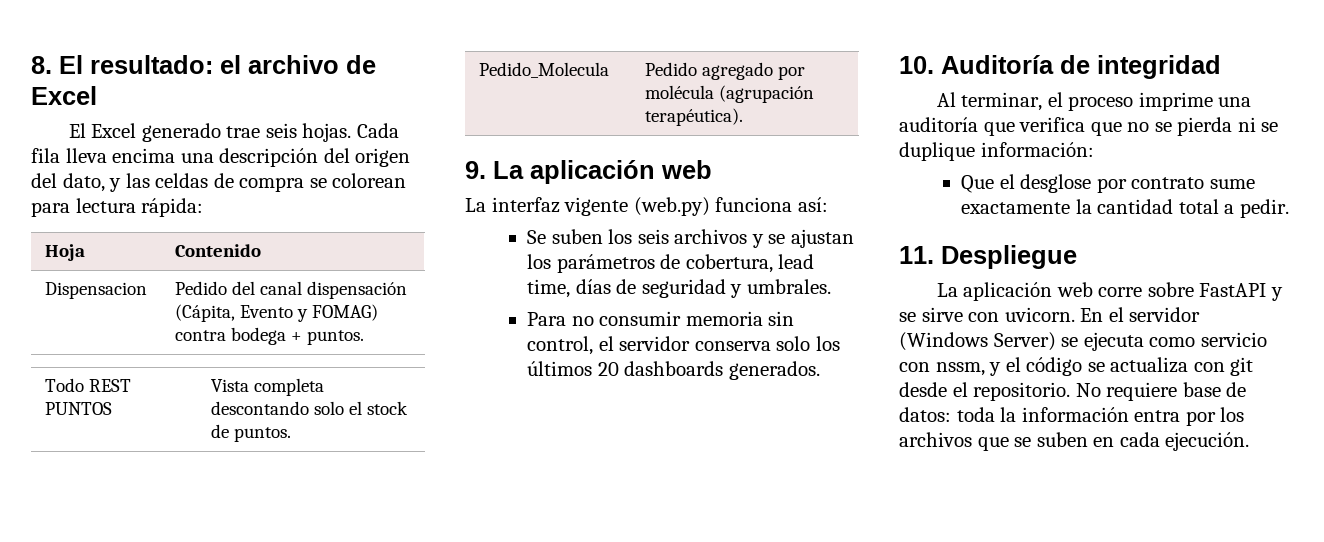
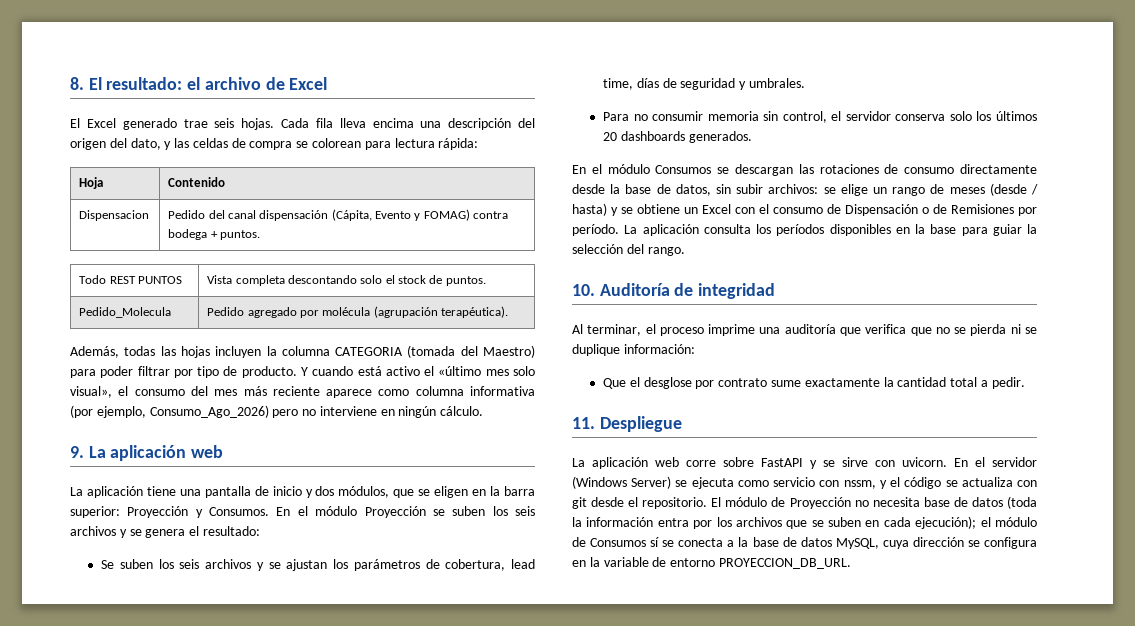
(743, 117) none -> [70,345,535,358] [70,366,535,378] [70,386,535,398] [70,405,484,418] // Además, todas las hojas incluyen la columna CATEGORIA (tomada del Maestro) para poder filtrar por tipo de producto. Y cuando está activo el «último mes solo visual», el consumo del mes más reciente aparece como columna informativa (por ejemplo, Consumo_Ago_2026) pero no interviene en ningún cálculo.
[491,197,828,216] interfaz vigente (web.py) funciona así: -> [86,486,535,498] [70,506,535,518] [70,526,260,538] aplicación tiene una pantalla de inicio y dos módulos, que se eligen en la barra superior: Proyección y Consumos. En el módulo Proyección se suben los seis archivos y se genera el resultado:
(820, 370) none -> [572,164,1037,176] [572,183,1038,196] [572,203,1037,216] [572,224,1037,236] [572,244,685,256] // En el módulo Consumos se descargan las rotaciones de consumo directamente desde la base de datos, sin subir archivos: se elige un rango de meses (desde / hasta) y se obtiene un Excel con el consumo de Dispensación o de Remisiones por período. La aplicación consulta los períodos disponibles en la base para guiar la selección del rango.
[1075,382,1247,401] [899,407,995,422] No requiere base de datos: toda -> [711,496,1037,509] El módulo de Proyección no necesita base de datos (toda
[1165,432,1250,451] ejecución. -> [915,516,1037,529] [572,537,1037,549] [572,557,851,569] ejecución); el módulo de Consumos sí se conecta a la base de datos MySQL, cuya dirección se configura en la variable de entorno PROYECCION_DB_URL.

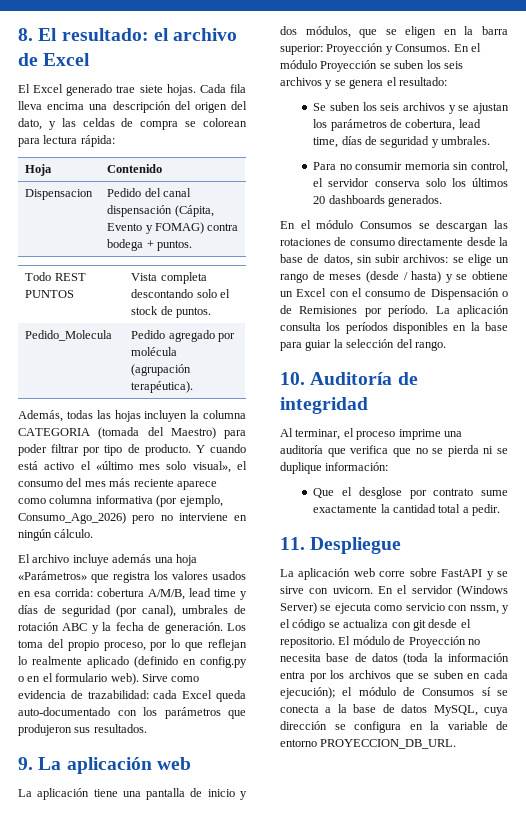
[214,118,235,128] seis -> [139,85,163,93] siete
(484, 411) none -> [18,554,197,566] [18,571,246,583] [18,588,247,600] [18,605,246,617] [18,622,246,634] [18,639,248,651] [18,656,247,668] [18,673,200,685] [18,690,247,702] [18,707,246,719] [18,724,147,736] // El archivo incluye además una hoja «Parámetros» que registra los valores usados en esa corrida: cobertura A/M/B, lead time y días de seguridad (por canal), umbrales de rotación ABC y la fecha de generación. Los toma del propio proceso, por lo que reflejan lo realmente aplicado (definido en config.py o en el formulario web). Sirve como evidencia de trazabilidad: cada Excel queda auto-documentado con los parámetros que produjeron sus resultados.

